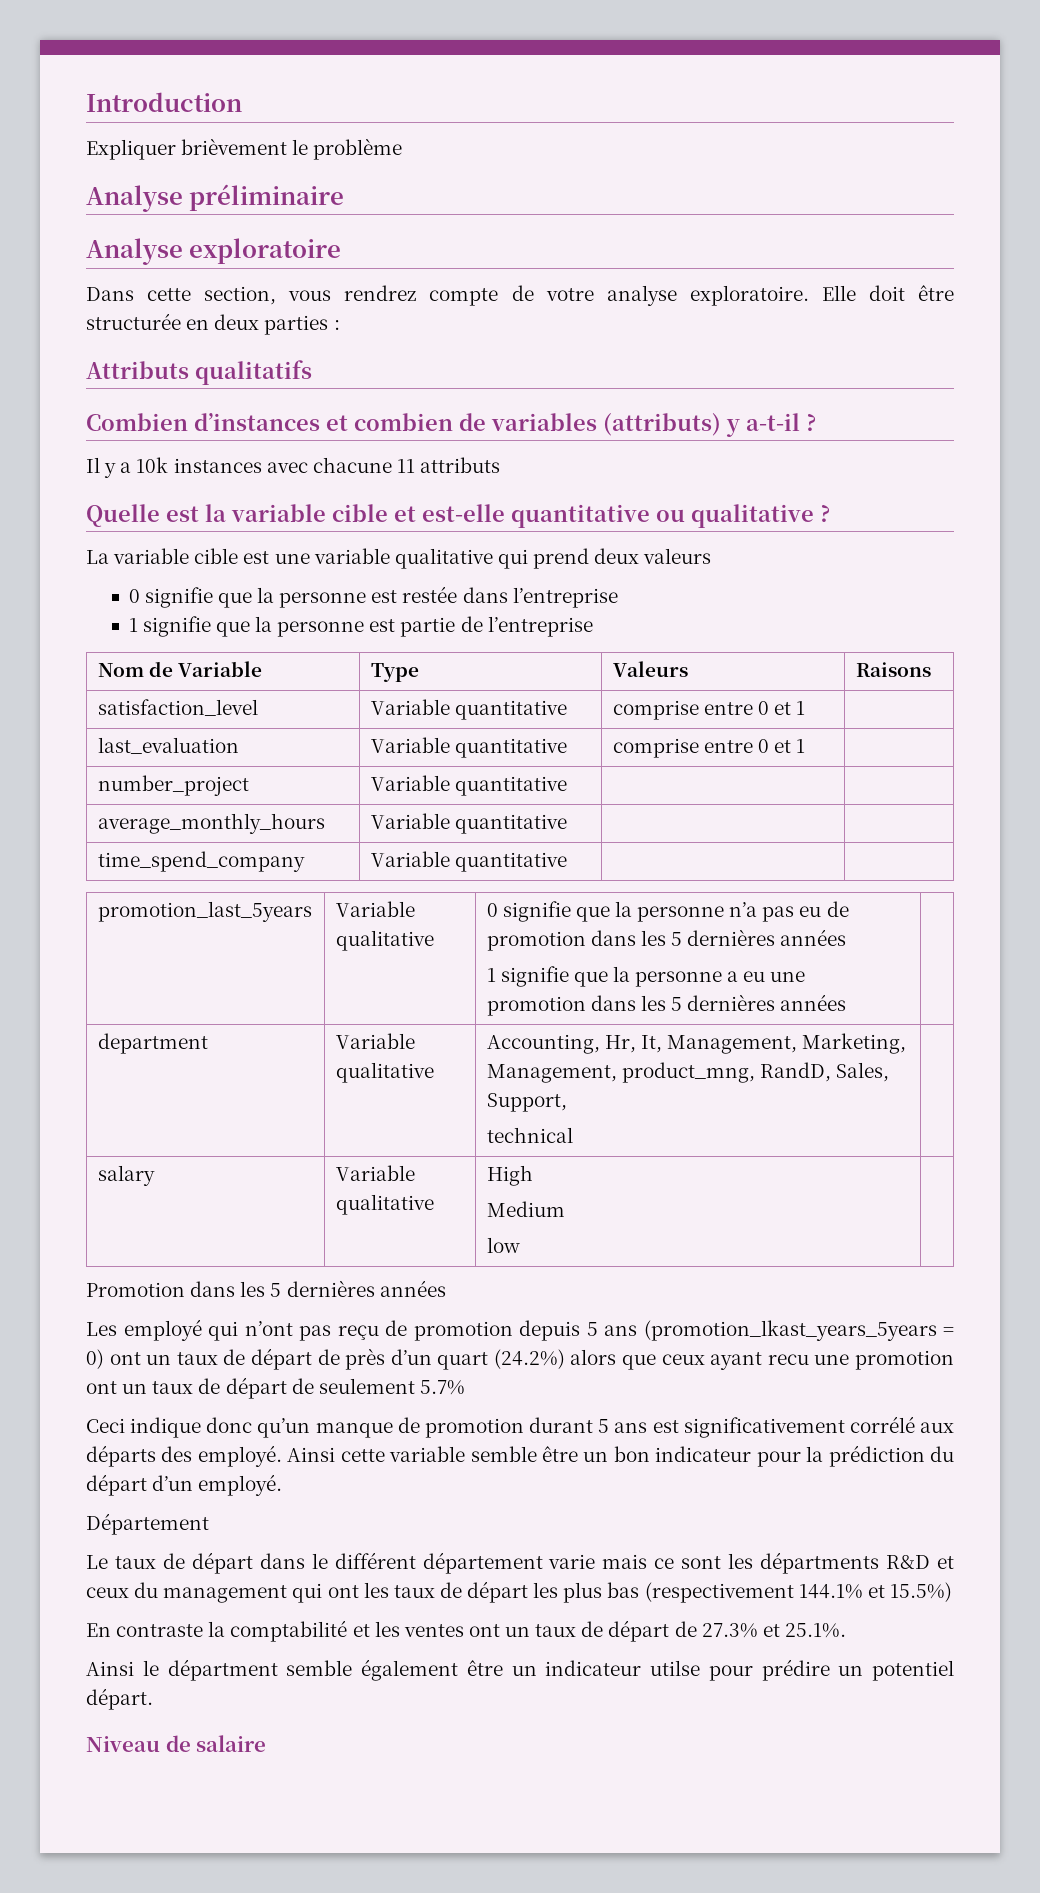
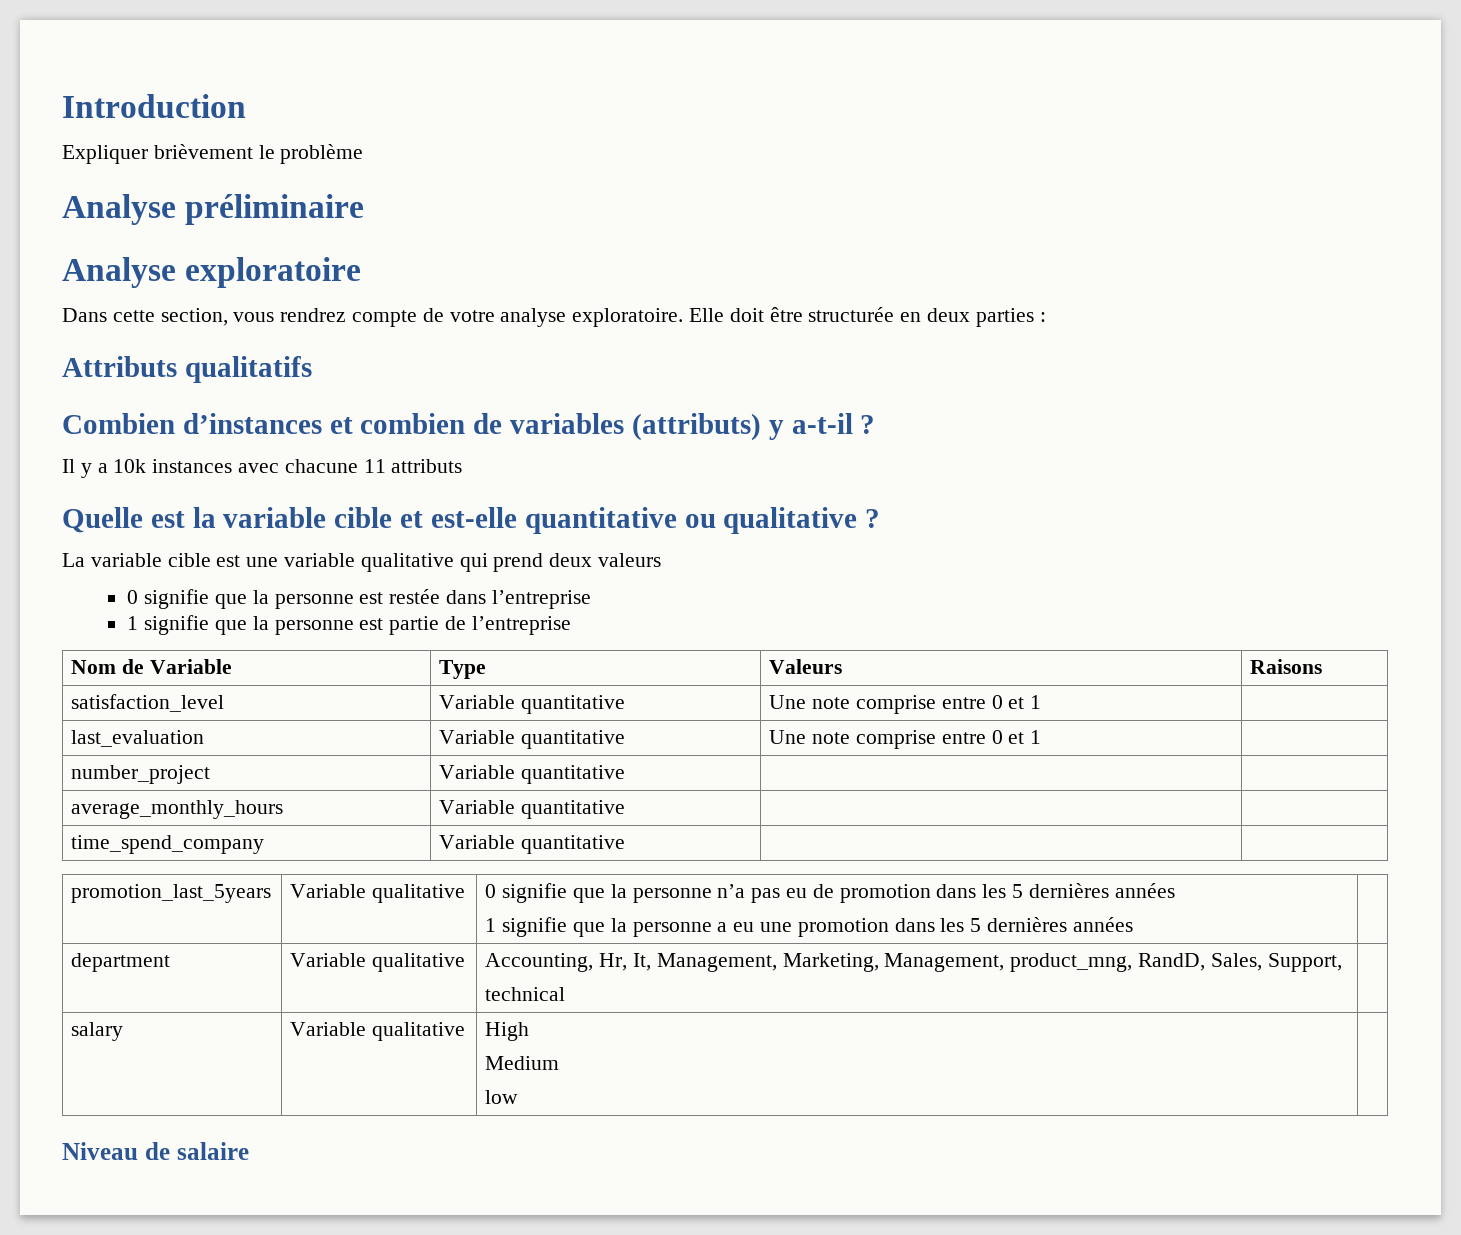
(567, 710) none -> [769,695,851,709] Une note
(567, 748) none -> [769,730,851,744] Une note
[86,1280,446,1297] [86,1319,954,1341] [86,1348,955,1370] [86,1377,465,1399] [86,1416,955,1438] [86,1445,955,1467] [86,1474,283,1496] [86,1513,209,1535] [86,1552,954,1574] [86,1581,952,1603] [86,1620,846,1642] [86,1659,954,1681] [86,1688,153,1710] // Promotion dans les 5 dernières années // Les employé qui n’ont pas reçu de promotion depuis 5 ans (promotion_lkast_years_5years = 0) ont un taux de départ de près d’un quart (24.2%) alors que ceux ayant recu une promotion ont un taux de départ de seulement 5.7% // Ceci indique donc qu’un manque de promotion durant 5 ans est significativement corrélé aux départs des employé. Ainsi cette variable semble être un bon indicateur pour la prédiction du départ d’un employé. // Département // Le taux de départ dans le différent département varie mais ce sont les départments R&D et ceux du management qui ont les taux de départ les plus bas (respectivement 144.1% et 15.5%) // En contraste la comptabilité et les ventes ont un taux de départ de 27.3% et 25.1%. // Ainsi le départment semble également être un indicateur utilse pour prédire un potentiel départ. -> (519, 1097) none

